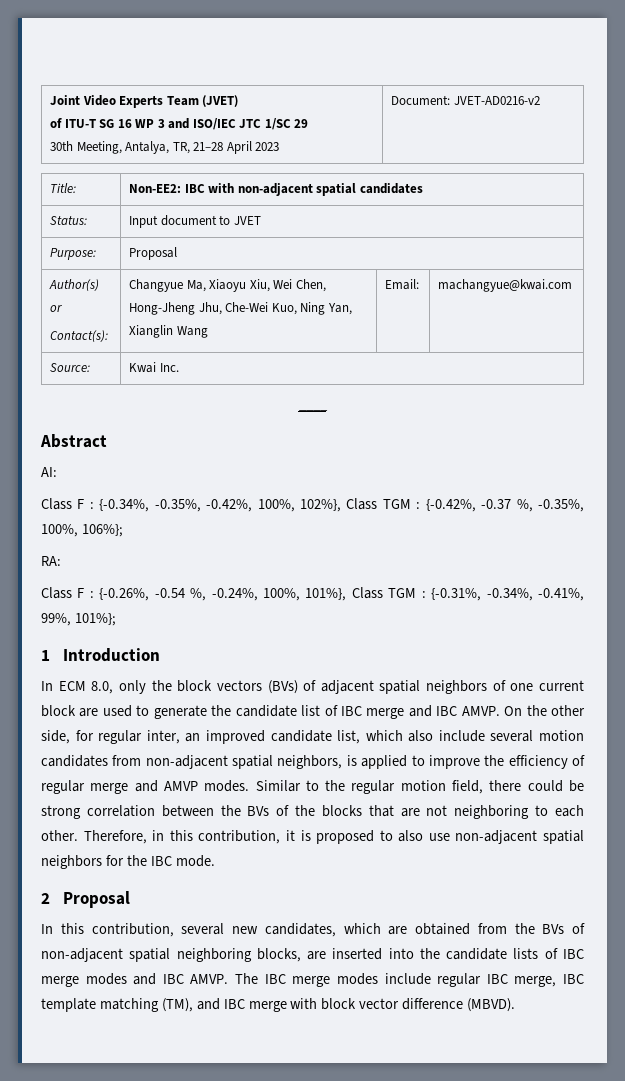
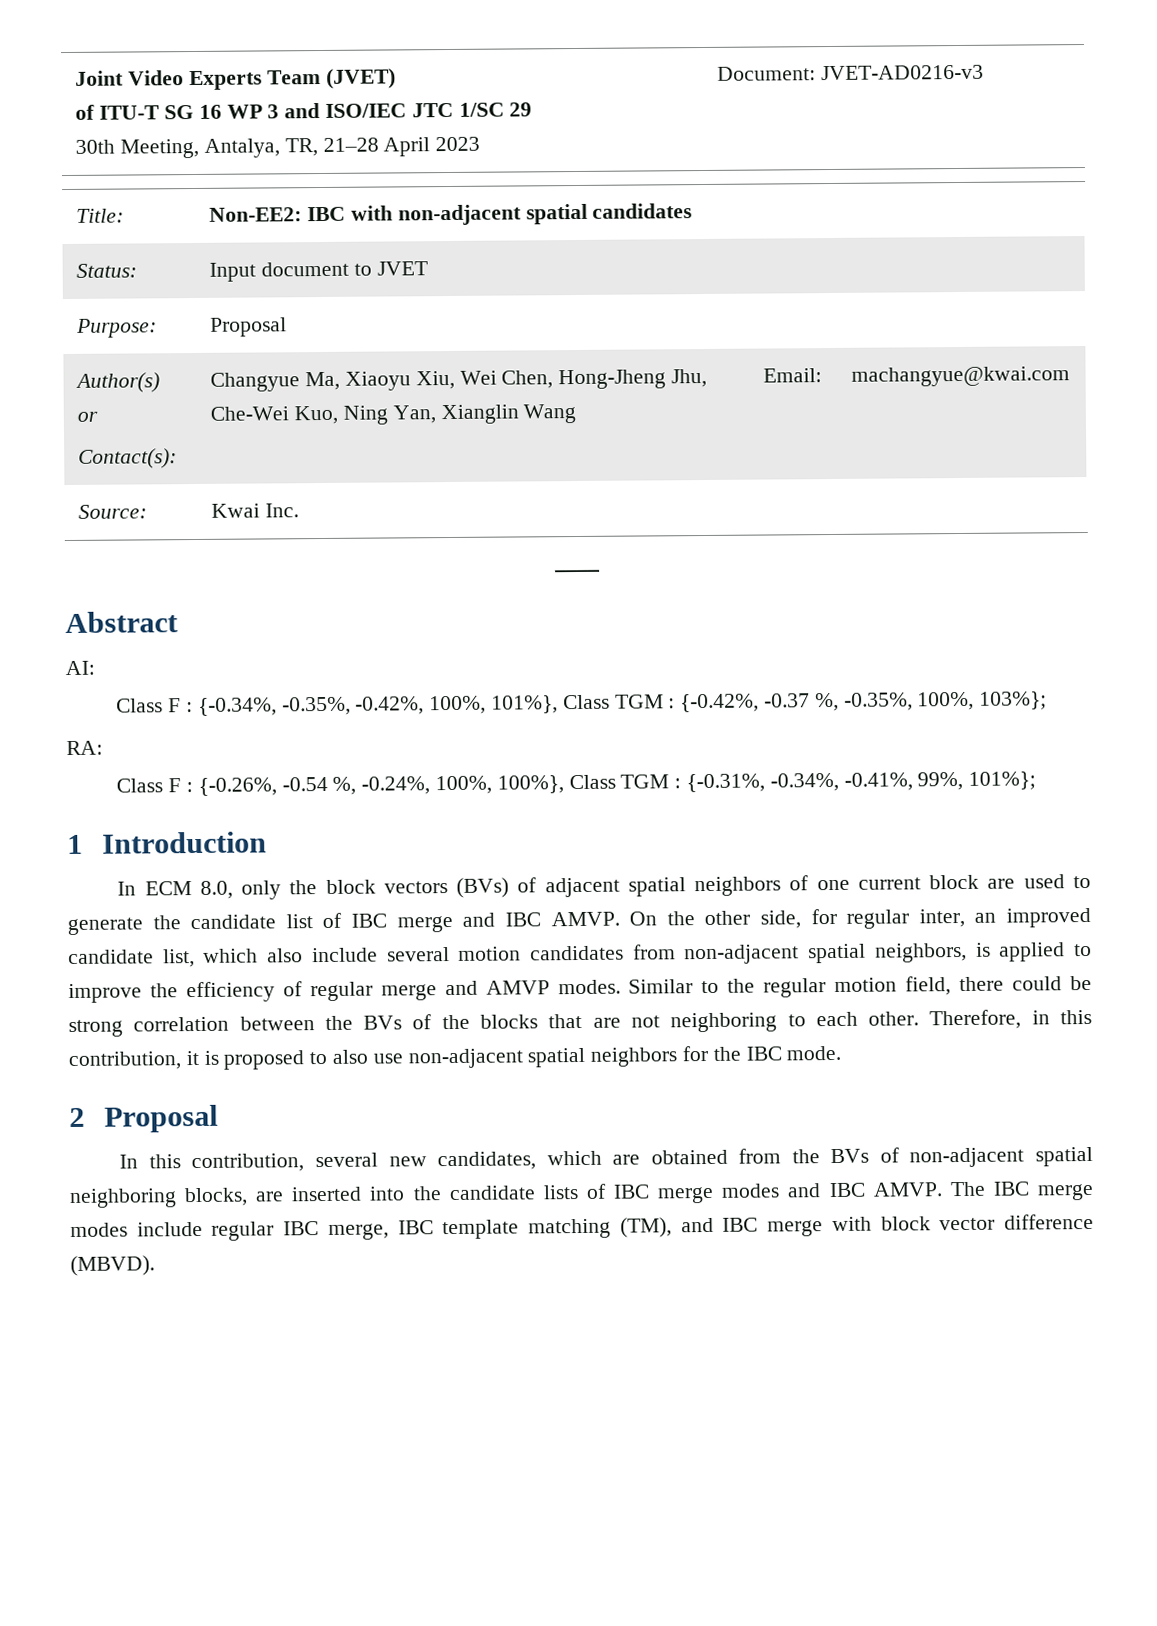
[453,96,540,105] JVET-AD0216-v2 -> [821,64,985,81] JVET-AD0216-v3
[300,499,342,512] 102%}, -> [491,695,559,714] 101%},
[81,524,123,537] 106%}; -> [979,691,1048,710] 103%};
[305,588,347,601] 101%}, -> [496,775,564,794] 100%},

